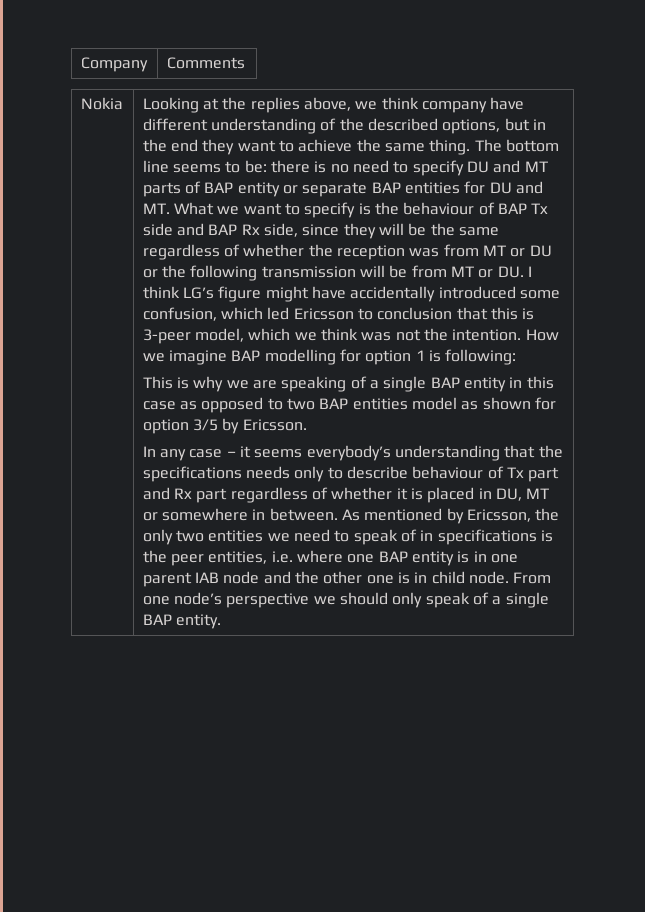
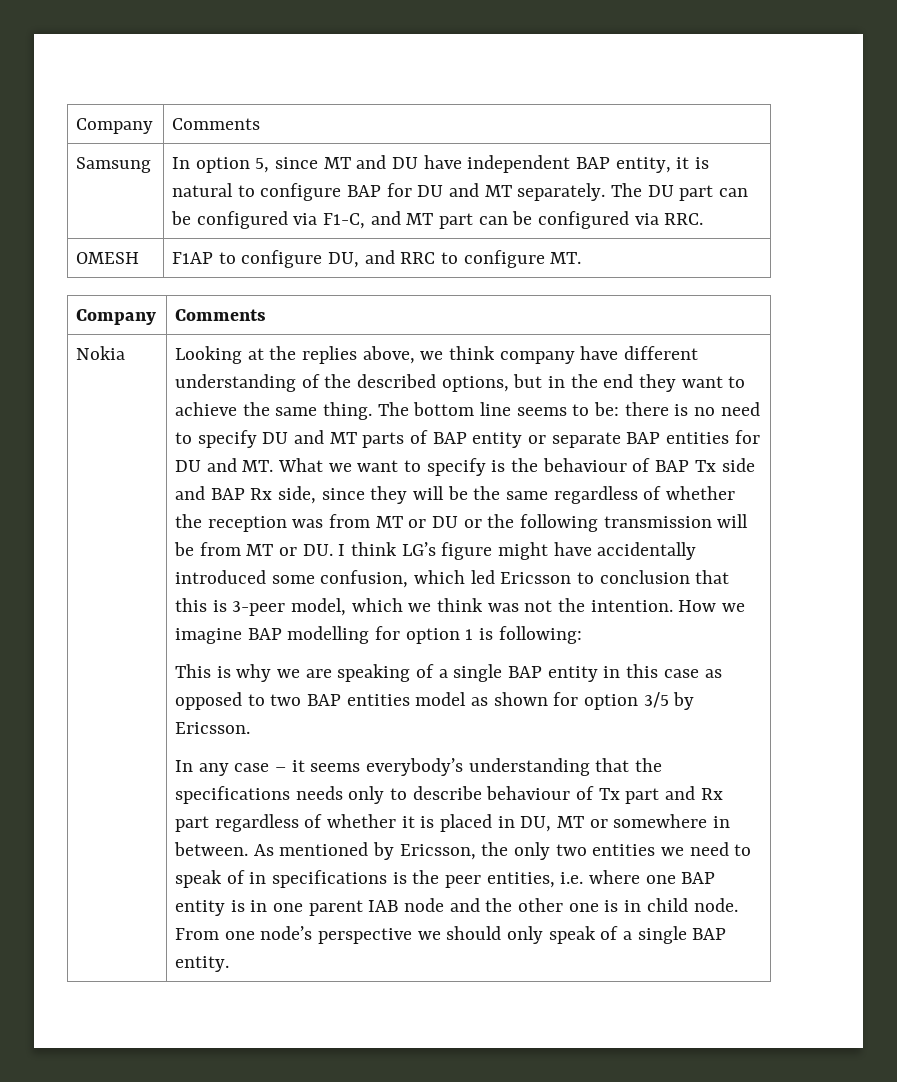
[80,57,148,72] [166,57,245,69] Company | Comments -> [76,118,154,134] [172,118,261,130] [76,157,152,173] [172,155,710,173] [172,183,749,201] [171,211,704,229] [76,252,140,264] [172,250,582,268] [76,309,157,325] [175,309,267,321] Company | Comments // Samsung | In option 5, since MT and DU have independent BAP entity, it is natural to configure BAP for DU and MT separately. The DU part can be configured via F1-C, and MT part can be configured via RRC. // OMESH | F1AP to configure DU, and RRC to configure MT. // Company | Comments

